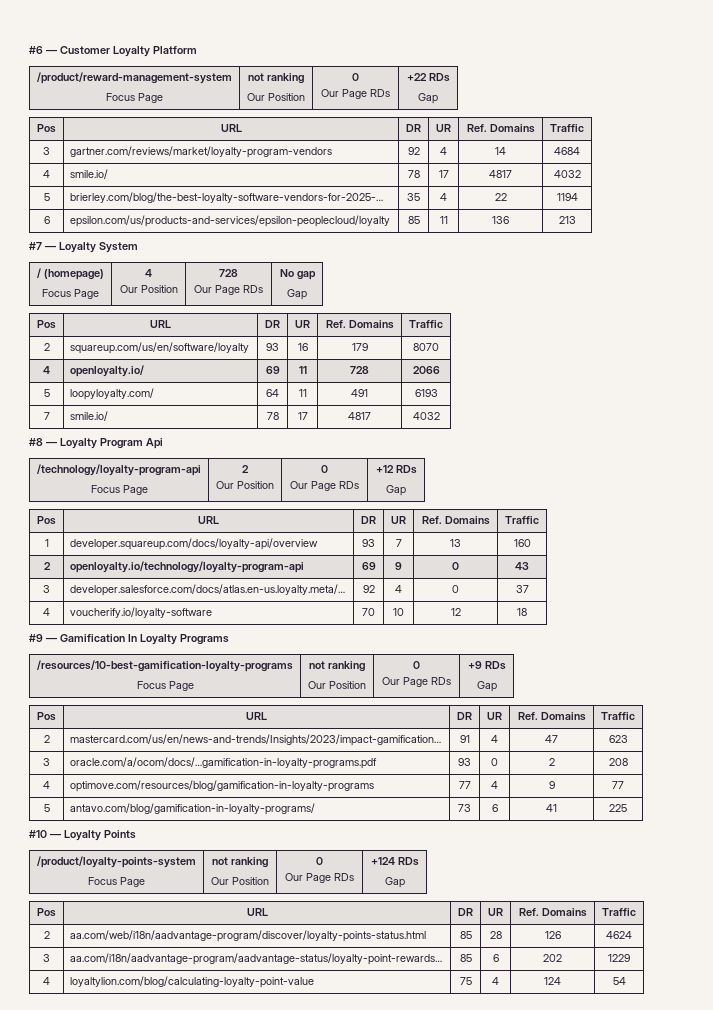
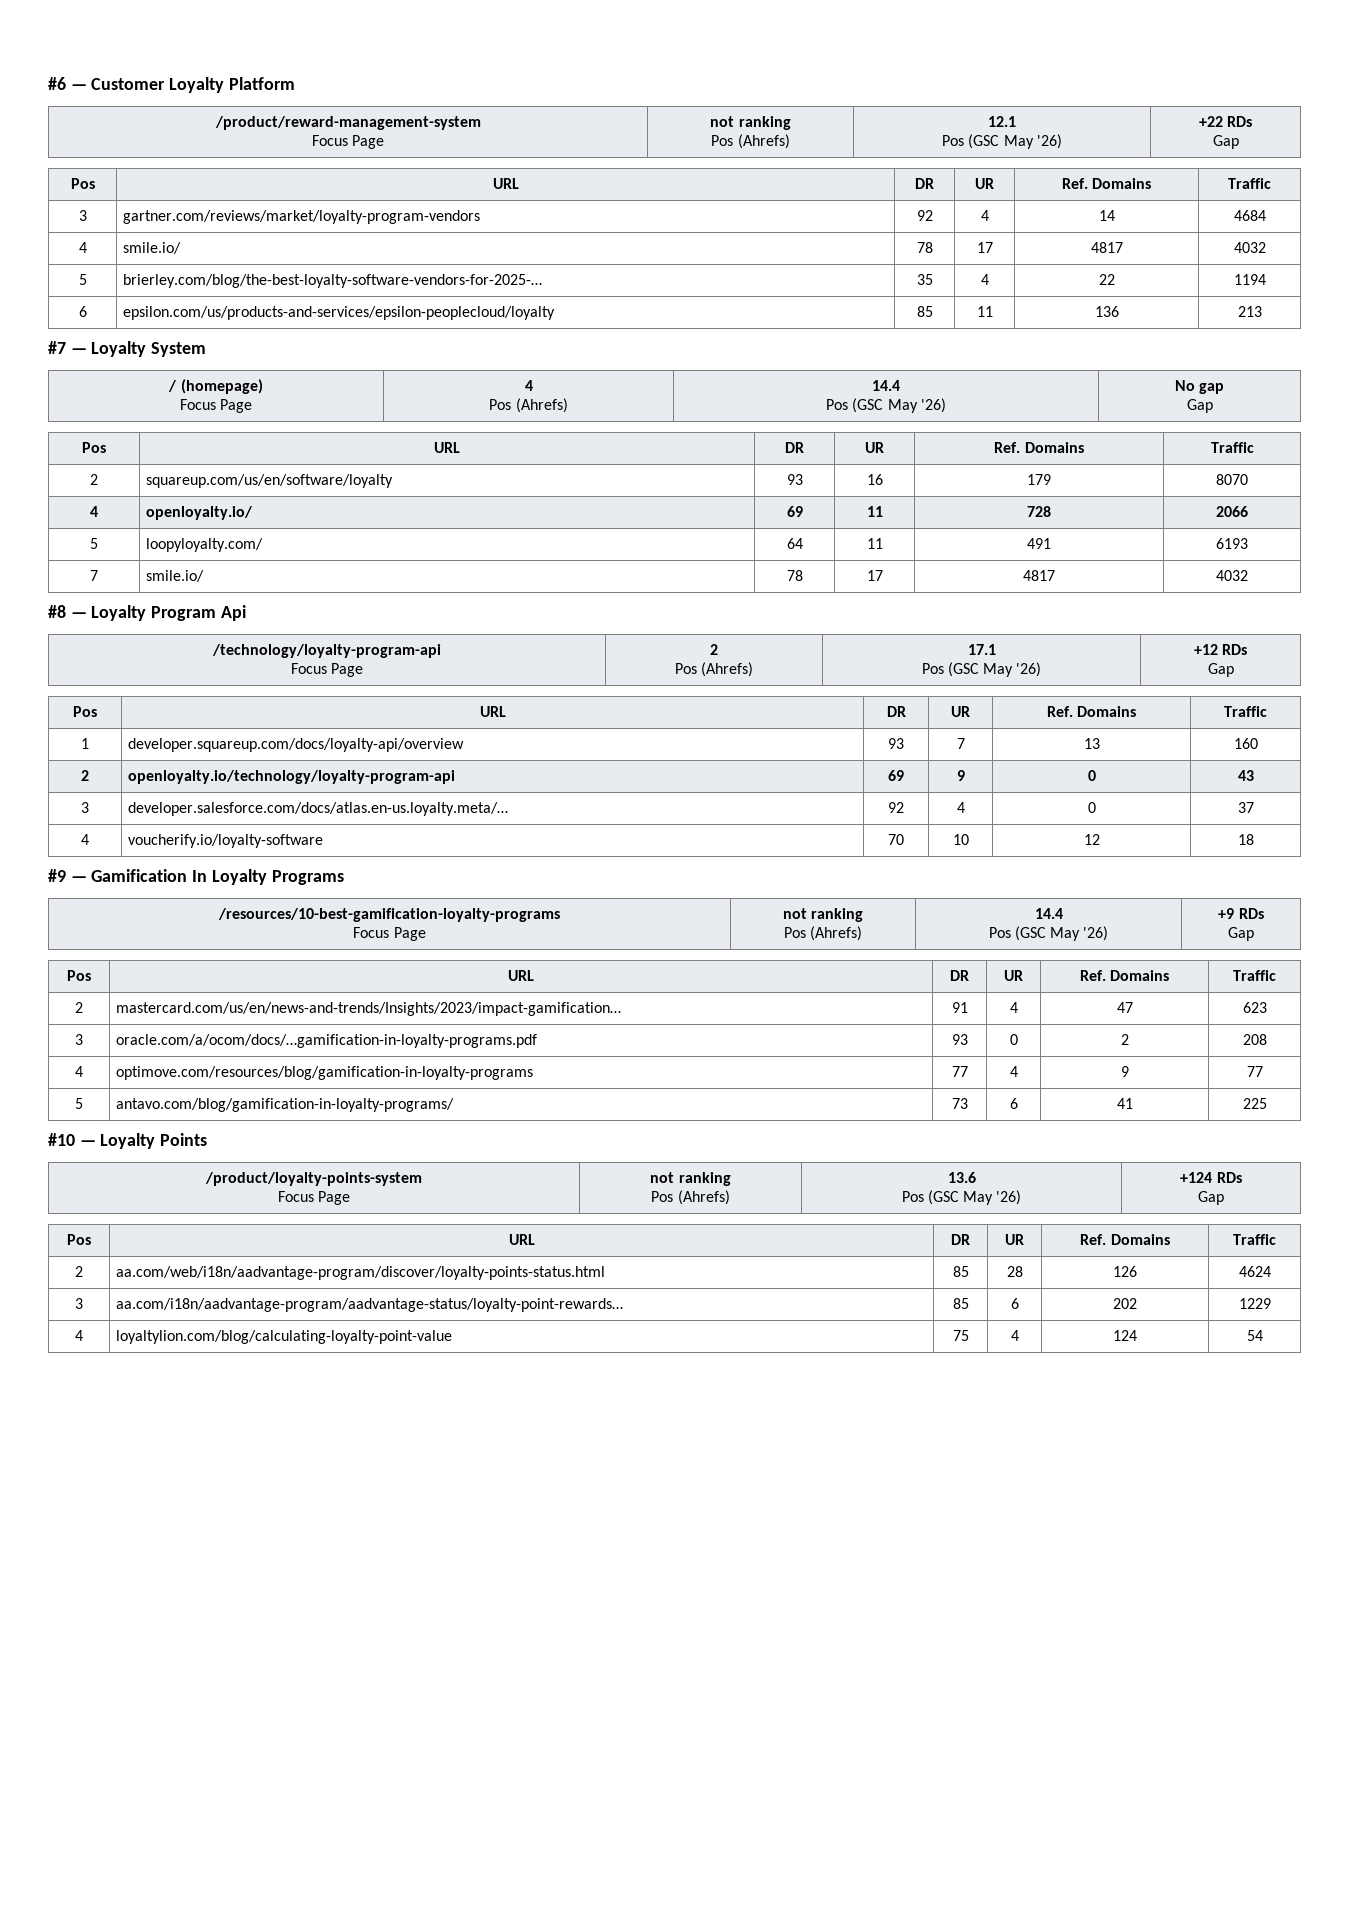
[247,93,305,101] [352,73,359,81] [321,89,390,99] Our Position | 0 // Our Page RDs -> [711,134,790,149] [988,116,1016,127] [942,134,1062,149] Pos (Ahrefs) | 12.1 // Pos (GSC May '26)
[119,285,178,293] [219,269,238,277] [194,285,263,295] Our Position | 728 // Our Page RDs -> [489,398,568,413] [872,380,900,391] [826,398,946,413] Pos (Ahrefs) | 14.4 // Pos (GSC May '26)
[216,481,274,489] [321,465,328,473] [290,481,359,491] Our Position | 0 // Our Page RDs -> [674,662,754,677] [967,644,996,655] [921,662,1042,677] Pos (Ahrefs) | 17.1 // Pos (GSC May '26)
[308,681,366,689] [413,661,420,669] [382,677,451,687] Our Position | 0 // Our Page RDs -> [783,926,863,941] [1034,908,1063,919] [988,926,1109,941] Pos (Ahrefs) | 14.4 // Pos (GSC May '26)
[211,877,269,885] [316,857,323,865] [285,873,354,883] Our Position | 0 // Our Page RDs -> [651,1190,730,1205] [947,1172,976,1183] [901,1190,1022,1205] Pos (Ahrefs) | 13.6 // Pos (GSC May '26)

